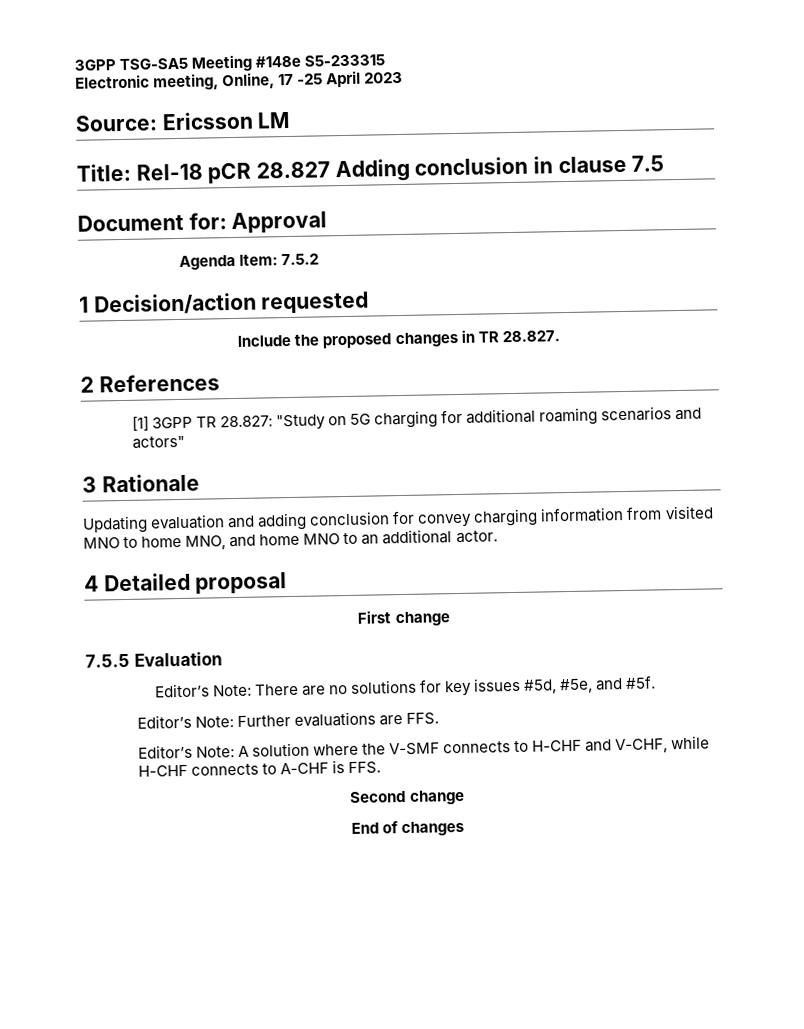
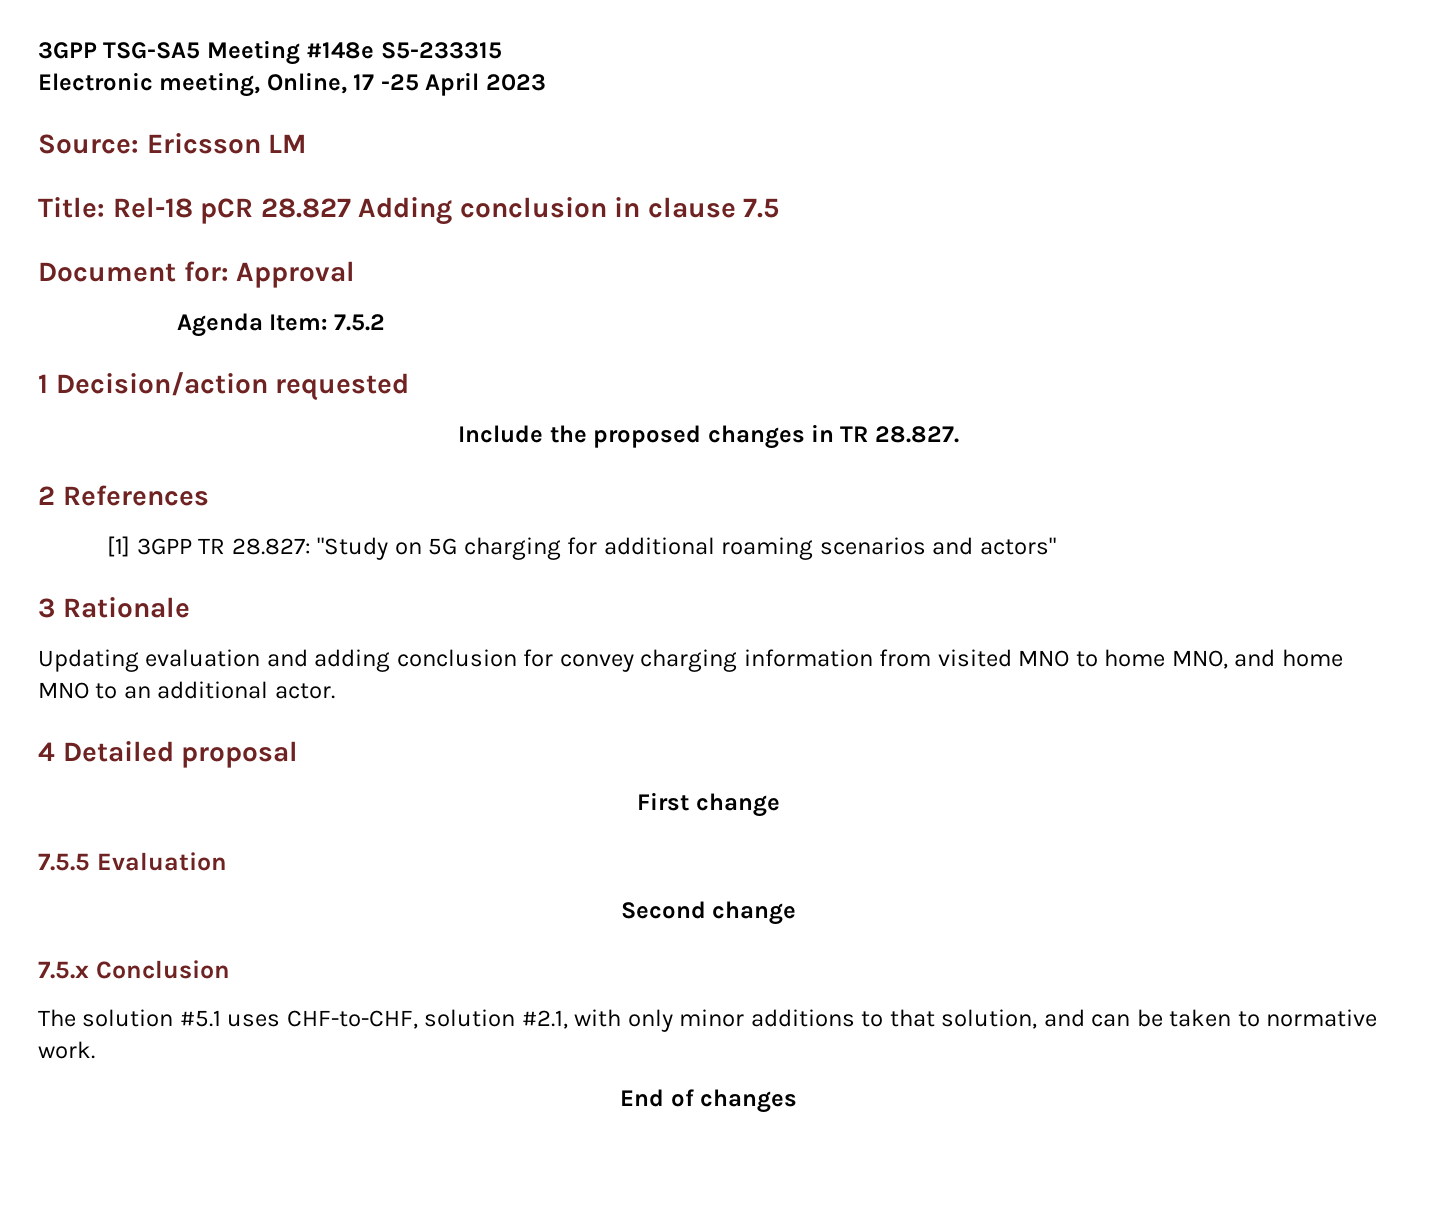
[154,675,657,698] [136,711,439,729] [137,735,711,759] [137,760,381,777] [349,789,465,805] Editor’s Note: There are no solutions for key issues #5d, #5e, and #5f. // Editor’s Note: Further evaluations are FFS. // Editor’s Note: A solution where the V-SMF connects to H-CHF and V-CHF, while H-CHF connects to A-CHF is FFS. // Second change -> [620,901,797,925] [38,960,230,979] [38,1009,1378,1032] [38,1041,95,1059] Second change // 7.5.x Conclusion // The solution #5.1 uses CHF-to-CHF, solution #2.1, with only minor additions to that solution, and can be taken to normative work.

